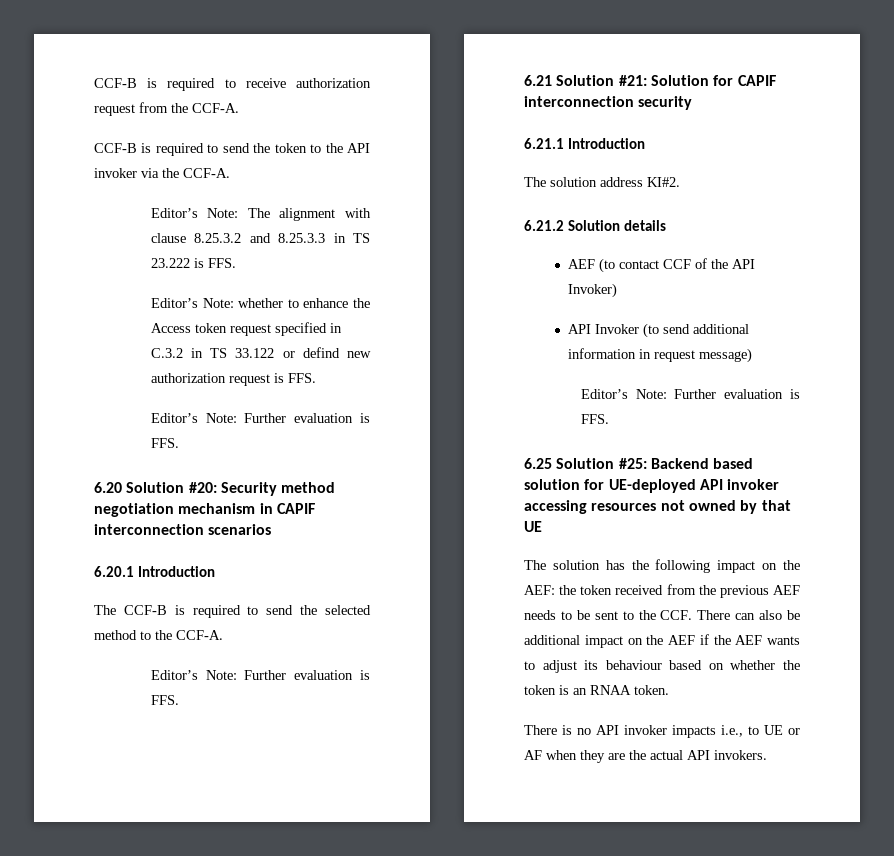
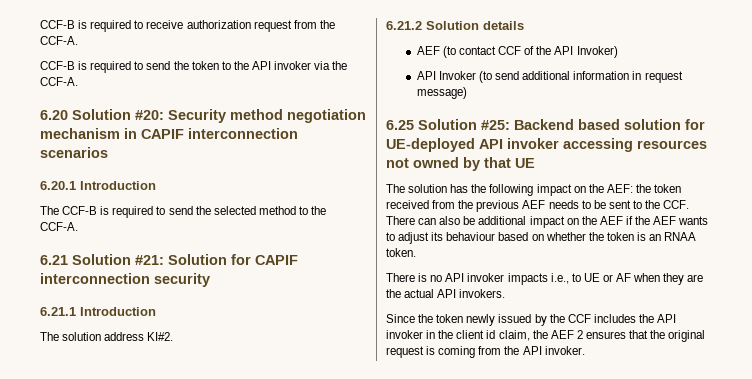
[150,208,371,221] [150,233,371,243] [150,258,236,268] [150,298,370,308] [150,322,342,336] [150,347,371,358] [150,373,316,386] [150,413,370,423] [150,438,179,448] // Editor’s Note: The alignment with clause 8.25.3.2 and 8.25.3.3 in TS 23.222 is FFS. // Editor’s Note: whether to enhance the Access token request specified in C.3.2 in TS 33.122 or defind new authorization request is FFS. // Editor’s Note: Further evaluation is FFS. -> (78, 81) none
[150,670,370,680] [150,695,179,705] // Editor’s Note: Further evaluation is FFS. -> (78, 226) none
[580,389,800,399] [580,414,609,424] // Editor’s Note: Further evaluation is FFS. -> (467, 93) none
(767, 755) none -> [386,314,677,326] [386,330,706,342] [386,346,585,358] // Since the token newly issued by the CCF includes the API invoker in the client id claim, the AEF 2 ensures that the original request is coming from the API invoker.

